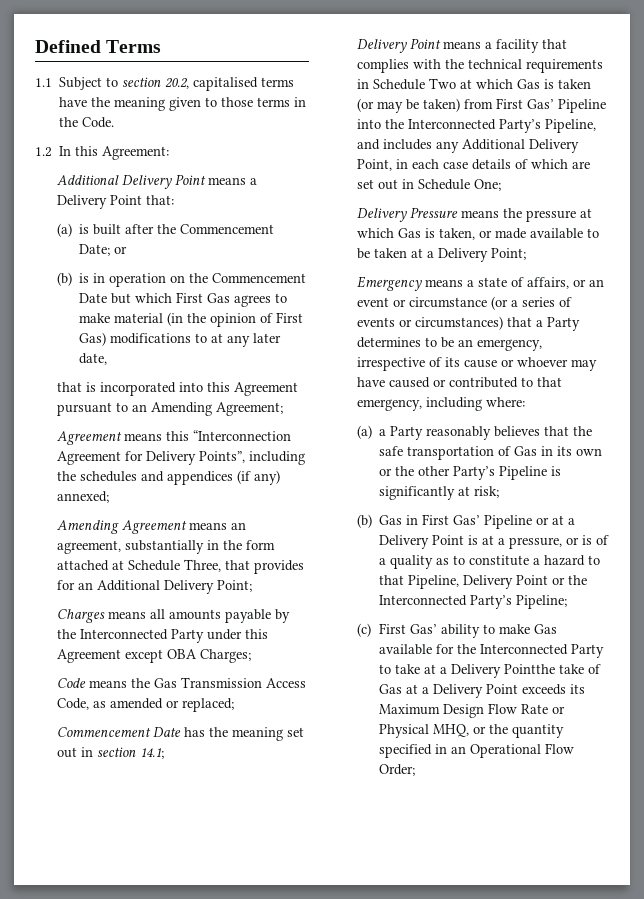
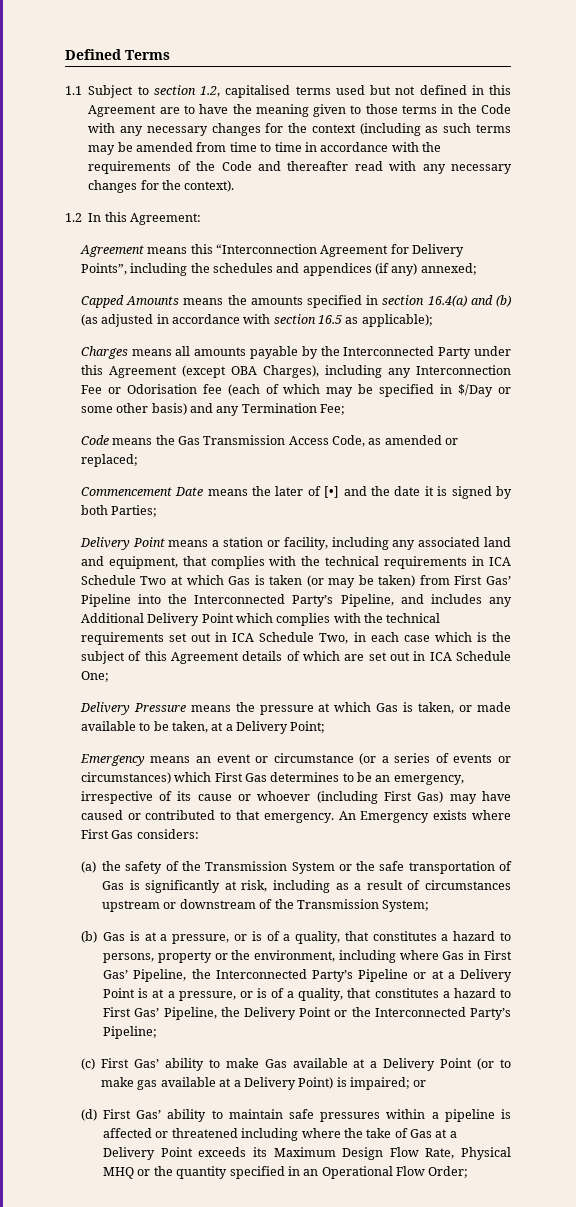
[165,78,190,89] 20.2, -> [200,86,220,97] 1.2,
(295, 82) none -> [335,85,511,95] [88,105,195,117] used but not defined in this Agreement are to
[82,117,115,128] [35,146,170,160] [56,174,257,189] [56,195,174,209] [56,223,275,237] [79,244,128,256] [56,272,307,287] [79,292,288,307] [79,312,304,327] [79,332,282,347] [79,353,108,365] [56,382,298,396] [56,402,283,416] Code. // 1.2 In this Agreement: // Additional Delivery Point means a Delivery Point that: // (a) is built after the Commencement Date; or // (b) is in operation on the Commencement Date but which First Gas agrees to make material (in the opinion of First Gas) modifications to at any later date, // that is incorporated into this Agreement pursuant to an Amending Agreement; -> [481,104,511,114] [88,123,511,136] [88,142,441,155] [88,161,512,174] [88,180,235,193] [65,212,201,225] Code with any necessary changes for the context (including as such terms may be amended from time to time in accordance with the requirements of the Code and thereafter read with any necessary changes for the context). // 1.2 In this Agreement:
[56,520,246,534] [56,540,275,554] [56,559,304,574] [56,580,252,594] Amending Agreement means an agreement, substantially in the form attached at Schedule Three, that provides for an Additional Delivery Point; -> [80,295,511,308] [80,314,433,327] Capped Amounts means the amounts specified in section 16.4(a) and (b) (as adjusted in accordance with section 16.5 as applicable);
[124,649,251,663] except OBA Charges; -> [181,365,511,378] [80,384,511,397] [80,403,346,416] (except OBA Charges), including any Interconnection Fee or Odorisation fee (each of which may be specified in $/Day or some other basis) and any Termination Fee;
[183,727,304,741] [56,747,164,759] [356,38,539,53] has the meaning set out in section 14.1; // Delivery Point means a facility -> [207,486,512,499] [80,505,158,517] [79,537,512,550] [80,556,178,569] means the later of [•] and the date it is signed by both Parties; // Delivery Point means a station or facility, including any associated land and equipment,
(369, 84) none -> [489,557,512,566] ICA
[356,159,468,171] Point, in each case -> [201,613,441,626] [80,632,511,645] [80,651,239,664] Point which complies with the technical requirements set out in ICA Schedule Two, in each case which is the subject of this Agreement
(414, 184) none -> [429,652,452,661] ICA
[373,248,407,258] taken -> [171,721,208,733] taken,
[466,277,586,289] a state of affairs, or -> (191, 759) none
[506,317,580,331] that a Party -> [174,772,267,782] which First Gas
(568, 362) none -> [316,791,444,804] (including First Gas)
[356,397,525,411] [356,425,570,440] emergency, including where: // (a) a Party reasonably believes that -> [263,810,511,823] [80,829,199,839] [80,861,352,874] emergency. An Emergency exists where First Gas considers: // (a) the safety of the Transmission System or
[541,446,603,456] [379,466,562,480] [379,486,500,500] [356,514,481,528] in its own or the other Party’s Pipeline is significantly at risk; // (b) Gas in First Gas’ -> [129,880,511,893] [102,899,430,912] [80,931,511,944] [103,950,512,963] [103,969,353,982] is significantly at risk, including as a result of circumstances upstream or downstream of the Transmission System; // (b) Gas is at a pressure, or is of a quality, that constitutes a hazard to persons, property or the environment, including where Gas in First Gas’ Pipeline, the Interconnected Party’s
[390,555,601,569] [379,575,460,589] quality as to constitute a hazard to that Pipeline, -> [298,988,511,1001] [103,1007,240,1020] quality, that constitutes a hazard to First Gas’ Pipeline, the
[435,644,604,658] [378,664,555,678] for the Interconnected Party to take at a Delivery Pointthe -> [353,1058,511,1071] [101,1077,427,1090] [80,1109,512,1122] [103,1128,363,1141] at a Delivery Point (or to make gas available at a Delivery Point) is impaired; or // (d) First Gas’ ability to maintain safe pressures within a pipeline is affected or threatened including where the
[520,704,565,714] [378,724,469,738] Rate or Physical MHQ, -> [425,1147,512,1160] [103,1167,135,1179] Rate, Physical MHQ

